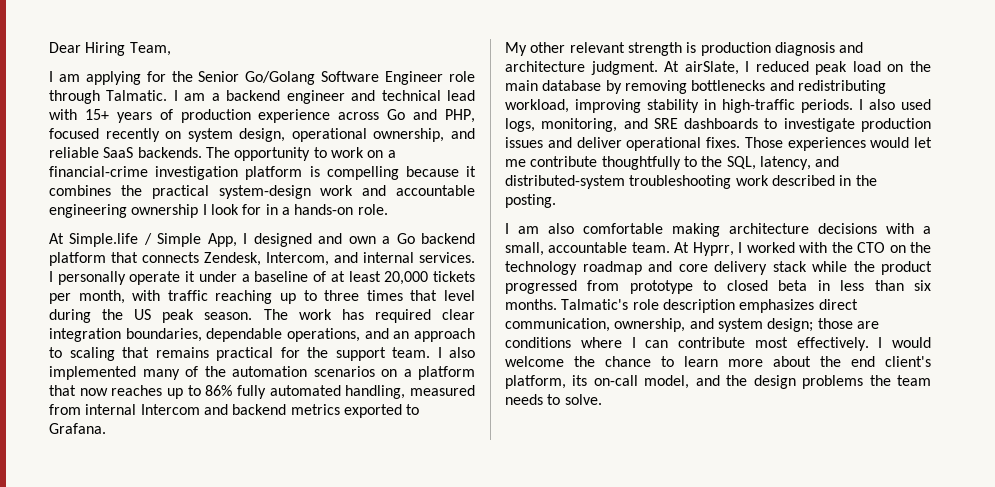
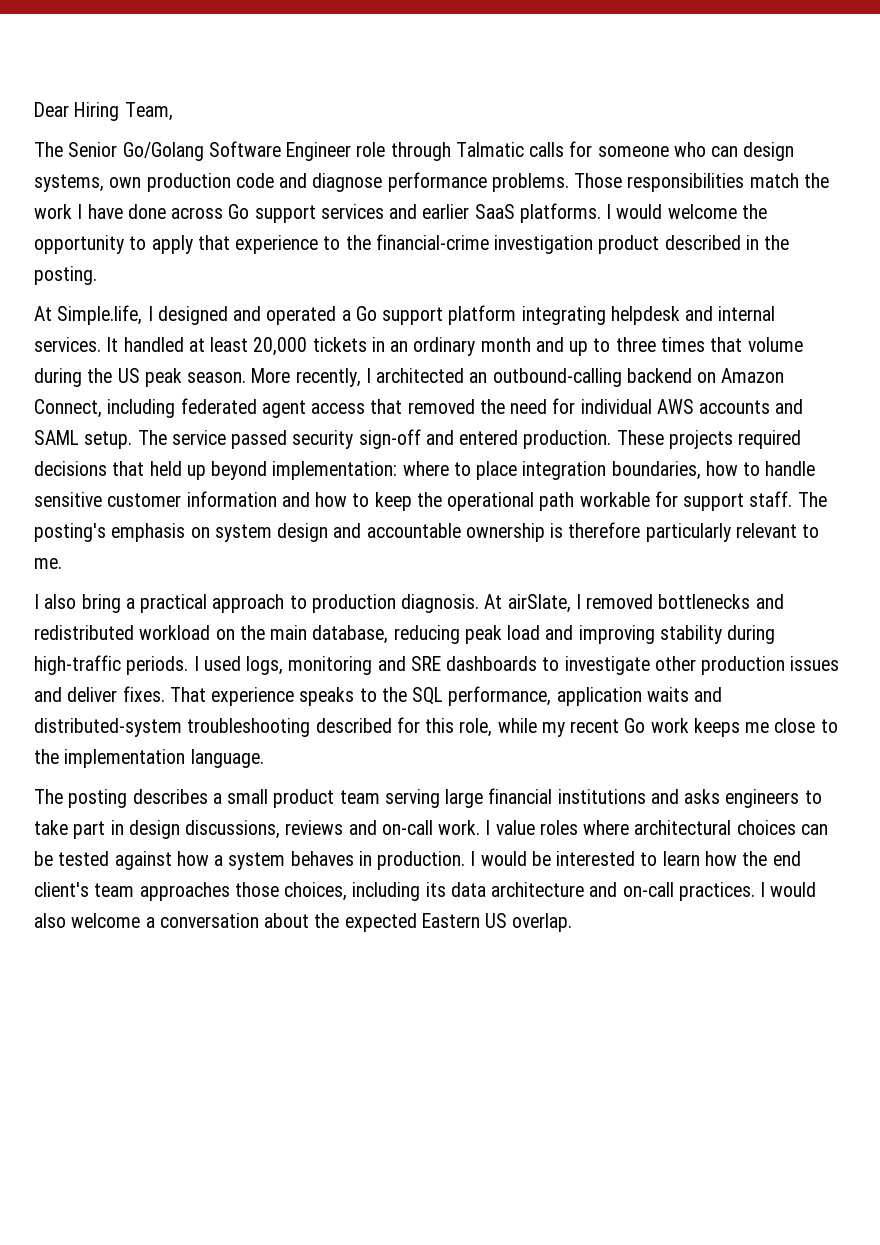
[49,71,193,85] I am applying for the -> [34,142,63,157] The
[106,90,476,104] [49,109,476,123] [49,128,475,142] [49,147,396,161] [49,166,477,180] [49,185,475,199] [49,204,388,218] [49,233,237,247] Talmatic. I am a backend engineer and technical lead with 15+ years of production experience across Go and PHP, focused recently on system design, operational ownership, and reliable SaaS backends. The opportunity to work on a financial-crime investigation platform is compelling because it combines the practical system-design work and accountable engineering ownership I look for in a hands-on role. // At Simple.life / Simple App, -> [455,141,795,161] [34,172,829,192] [34,203,767,223] [34,234,790,254] [34,266,97,285] [34,305,143,325] Talmatic calls for someone who can design systems, own production code and diagnose performance problems. Those responsibilities match the work I have done across Go support services and earlier SaaS platforms. I would welcome the opportunity to apply that experience to the financial-crime investigation product described in the posting. // At Simple.life,
[348,236,376,244] own -> [266,306,337,325] operated
[420,233,475,244] [49,252,475,266] [49,271,476,285] [49,290,273,304] backend platform that connects Zendesk, Intercom, and internal services. I personally operate it under a baseline of at least 20,000 tickets per month, with traffic reaching -> [382,305,776,325] [34,337,564,356] support platform integrating helpdesk and internal services. It handled at least 20,000 tickets in an ordinary month and
[444,290,476,301] level -> [747,337,803,352] volume
[263,309,475,323] [49,328,476,342] [49,347,475,361] [49,366,475,380] [49,385,475,399] [49,404,420,418] [49,423,106,434] [505,42,864,56] [505,61,931,75] [505,80,886,94] [505,99,569,113] The work has required clear integration boundaries, dependable operations, and an approach to scaling that remains practical for the support team. I also implemented many of the automation scenarios on a platform that now reaches up to 86% fully automated handling, measured from internal Intercom and backend metrics exported to Grafana. // My other relevant strength is production diagnosis and architecture judgment. At airSlate, I reduced peak load on the main database by removing bottlenecks and redistributing workload, -> [251,368,785,387] [34,398,804,418] [34,429,802,449] [34,461,816,480] [34,491,827,511] [34,522,820,542] [34,558,62,569] [34,594,784,613] [34,625,574,644] More recently, I architected an outbound-calling backend on Amazon Connect, including federated agent access that removed the need for individual AWS accounts and SAML setup. The service passed security sign-off and entered production. These projects required decisions that held up beyond implementation: where to place integration boundaries, how to handle sensitive customer information and how to keep the operational path workable for support staff. The posting's emphasis on system design and accountable ownership is therefore particularly relevant to me. // I also bring a practical approach to production diagnosis. At airSlate, I removed bottlenecks and redistributed workload on the main database, reducing peak load and
[704,99,716,110] in -> [727,625,776,644] during
[869,99,895,110] also -> (199, 663) none
[541,118,618,132] monitoring, -> [288,656,373,675] monitoring
(855, 125) none -> [654,656,696,671] other
[626,137,932,151] [505,156,840,170] [505,175,877,189] [505,194,556,208] [505,223,931,237] [505,242,931,256] [505,261,932,275] [505,280,932,294] [505,299,858,313] [505,318,879,332] [505,337,931,351] [505,356,931,367] [505,375,932,389] [505,394,602,405] operational fixes. Those experiences would let me contribute thoughtfully to the SQL, latency, and distributed-system troubleshooting work described in the posting. // I am also comfortable making architecture decisions with a small, accountable team. At Hyprr, I worked with the CTO on the technology roadmap and core delivery stack while the product progressed from prototype to closed beta in less than six months. Talmatic's role description emphasizes direct communication, ownership, and system design; those are conditions where I can contribute most effectively. I would welcome the chance to learn more about the end client's platform, its on-call model, and the design problems the team needs to solve. -> [122,686,723,706] [34,717,838,737] [34,749,264,768] [34,788,822,808] [34,820,828,839] [34,851,801,870] [34,882,817,901] [34,913,573,932] fixes. That experience speaks to the SQL performance, application waits and distributed-system troubleshooting described for this role, while my recent Go work keeps me close to the implementation language. // The posting describes a small product team serving large financial institutions and asks engineers to take part in design discussions, reviews and on-call work. I value roles where architectural choices can be tested against how a system behaves in production. I would be interested to learn how the end client's team approaches those choices, including its data architecture and on-call practices. I would also welcome a conversation about the expected Eastern US overlap.

